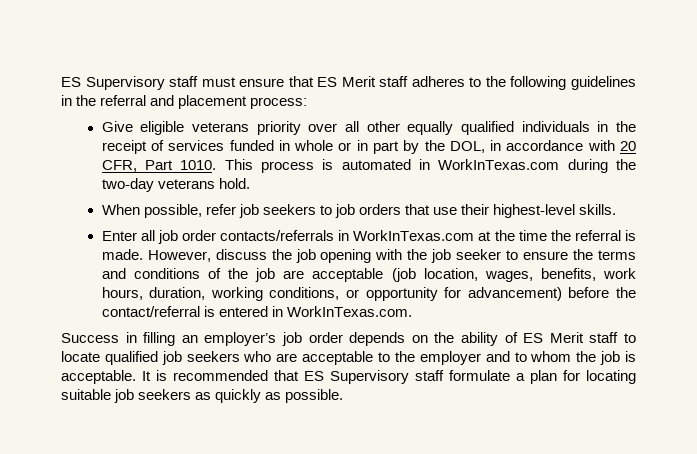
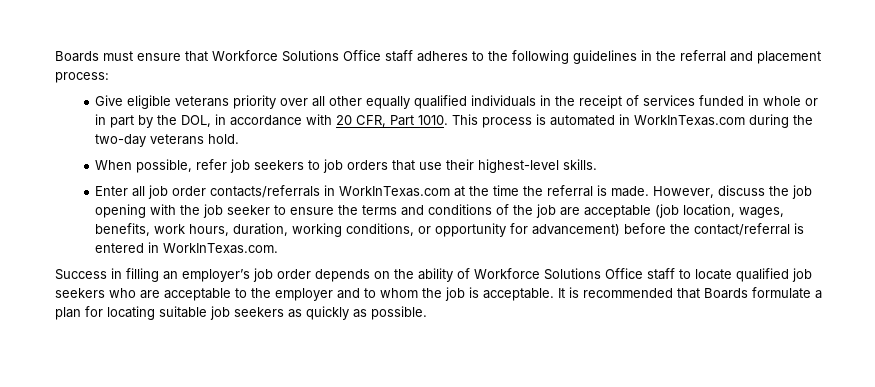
[61,76,376,90] ES Supervisory staff must ensure that ES Merit -> [55,50,381,62] Boards must ensure that Workforce Solutions Office
[523,332,584,343] ES Merit -> [474,268,643,280] Workforce Solutions Office
[304,370,444,384] ES Supervisory staff -> [704,288,748,299] Boards

